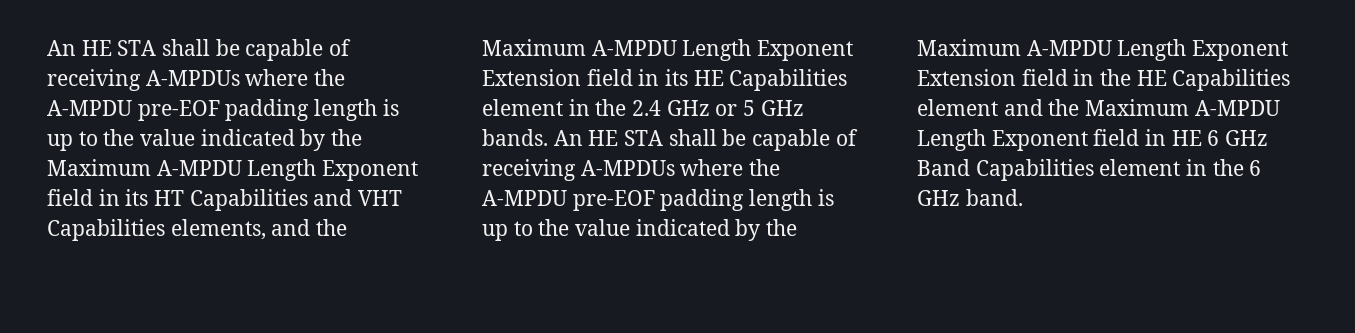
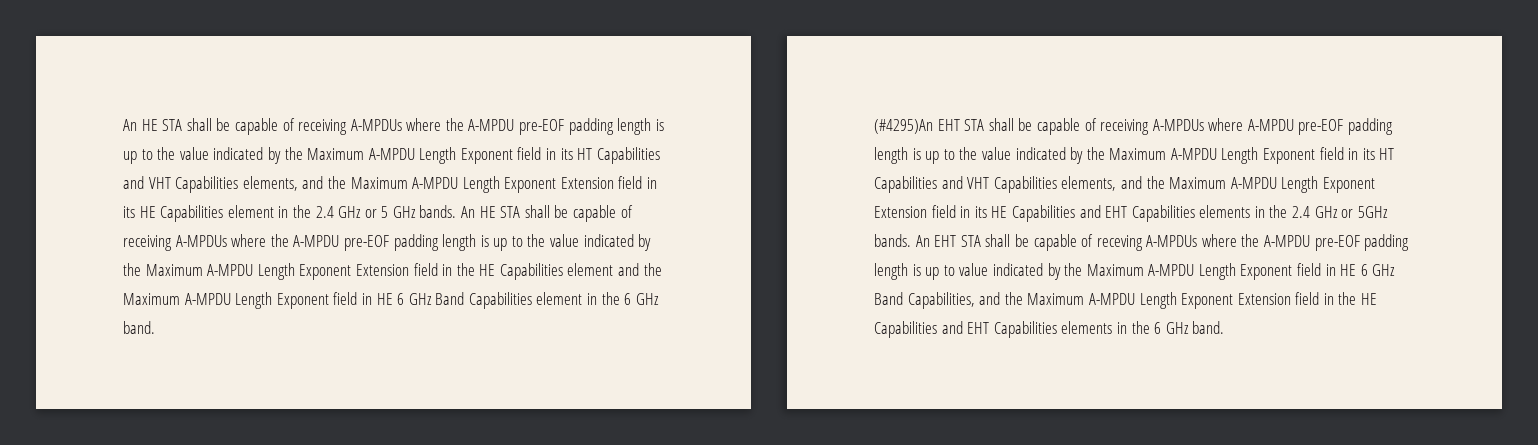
(1023, 197) none -> [874,118,1394,135] [874,147,1395,164] [874,176,1375,193] [874,205,1388,222] [874,234,1410,251] [874,263,1396,280] [874,292,1378,309] [874,321,1225,338] // (#4295)An EHT STA shall be capable of receiving A-MPDUs where A-MPDU pre-EOF padding length is up to the value indicated by the Maximum A-MPDU Length Exponent field in its HT Capabilities and VHT Capabilities elements, and the Maximum A-MPDU Length Exponent Extension field in its HE Capabilities and EHT Capabilities elements in the 2.4 GHz or 5GHz bands. An EHT STA shall be capable of receving A-MPDUs where the A-MPDU pre-EOF padding length is up to value indicated by the Maximum A-MPDU Length Exponent field in HE 6 GHz Band Capabilities, and the Maximum A-MPDU Length Exponent Extension field in the HE Capabilities and EHT Capabilities elements in the 6 GHz band.

